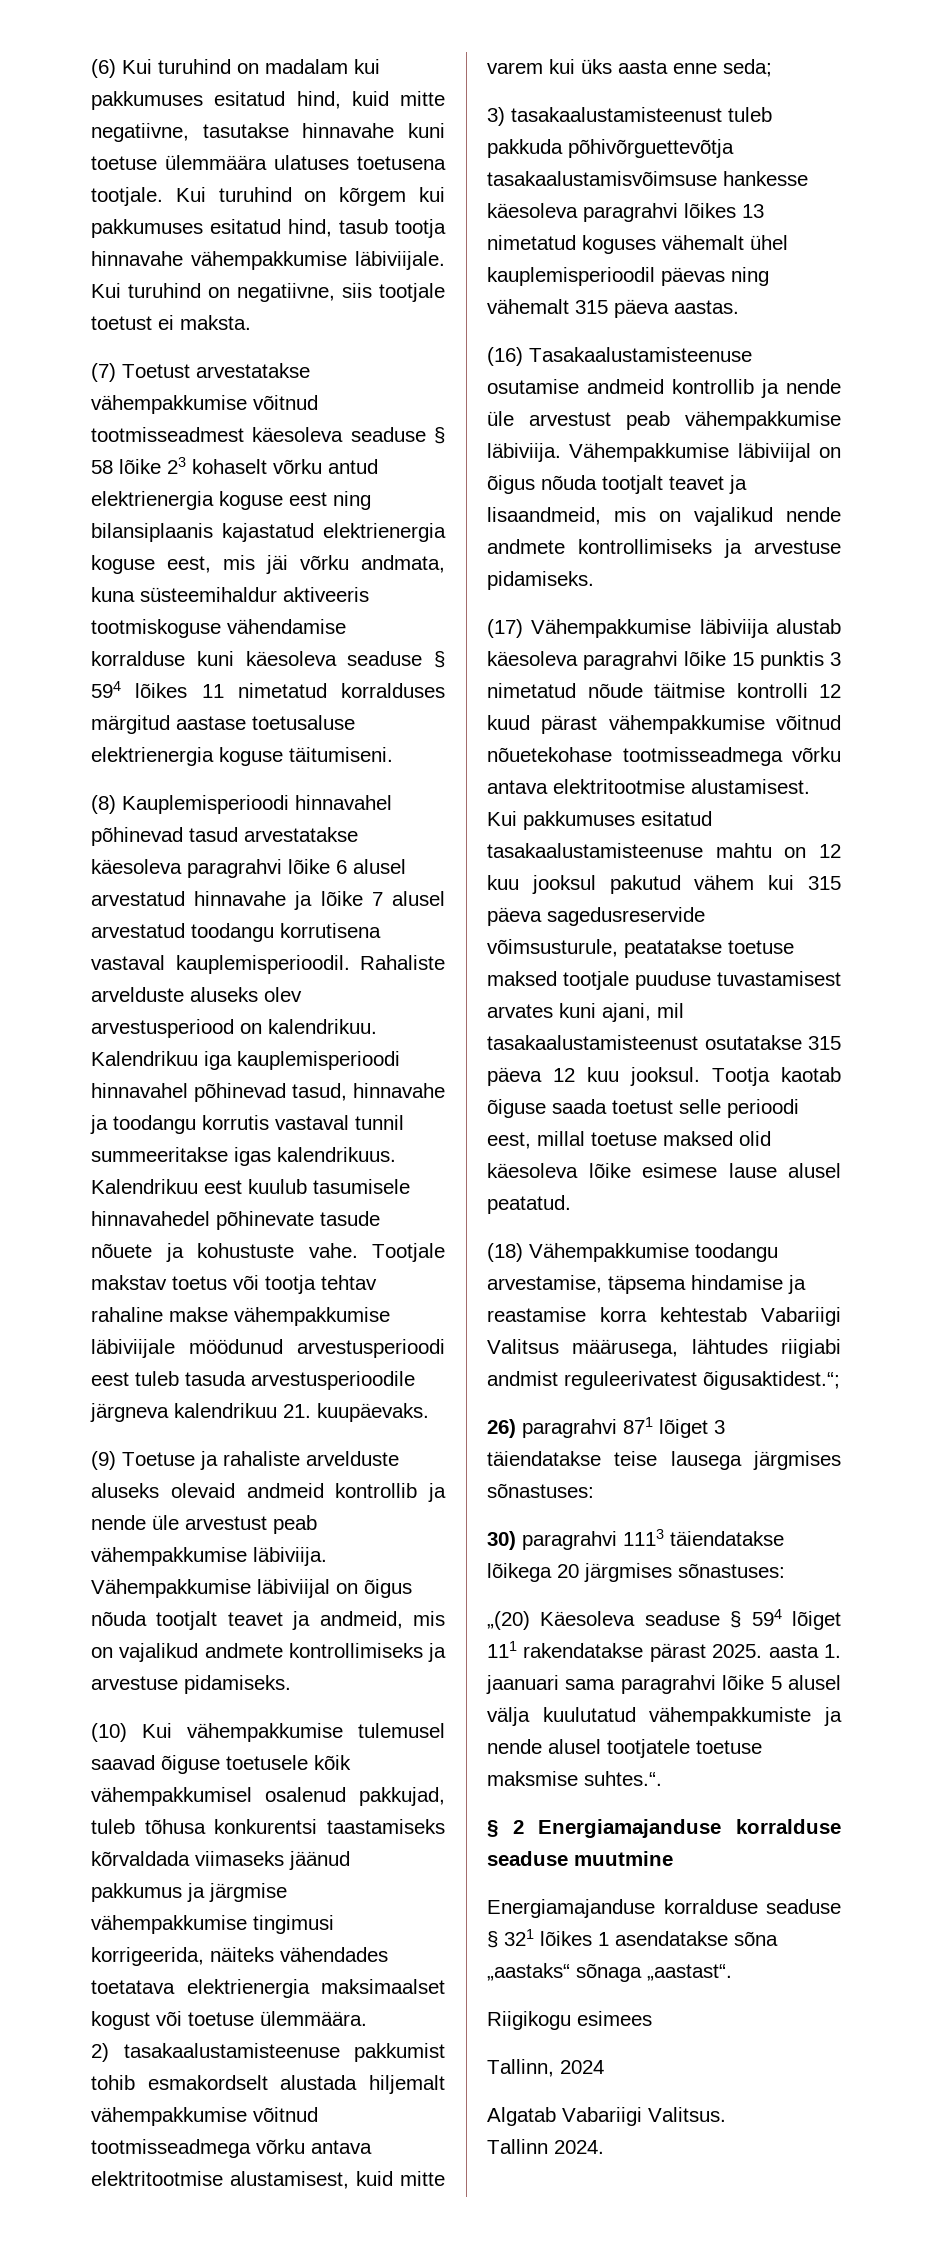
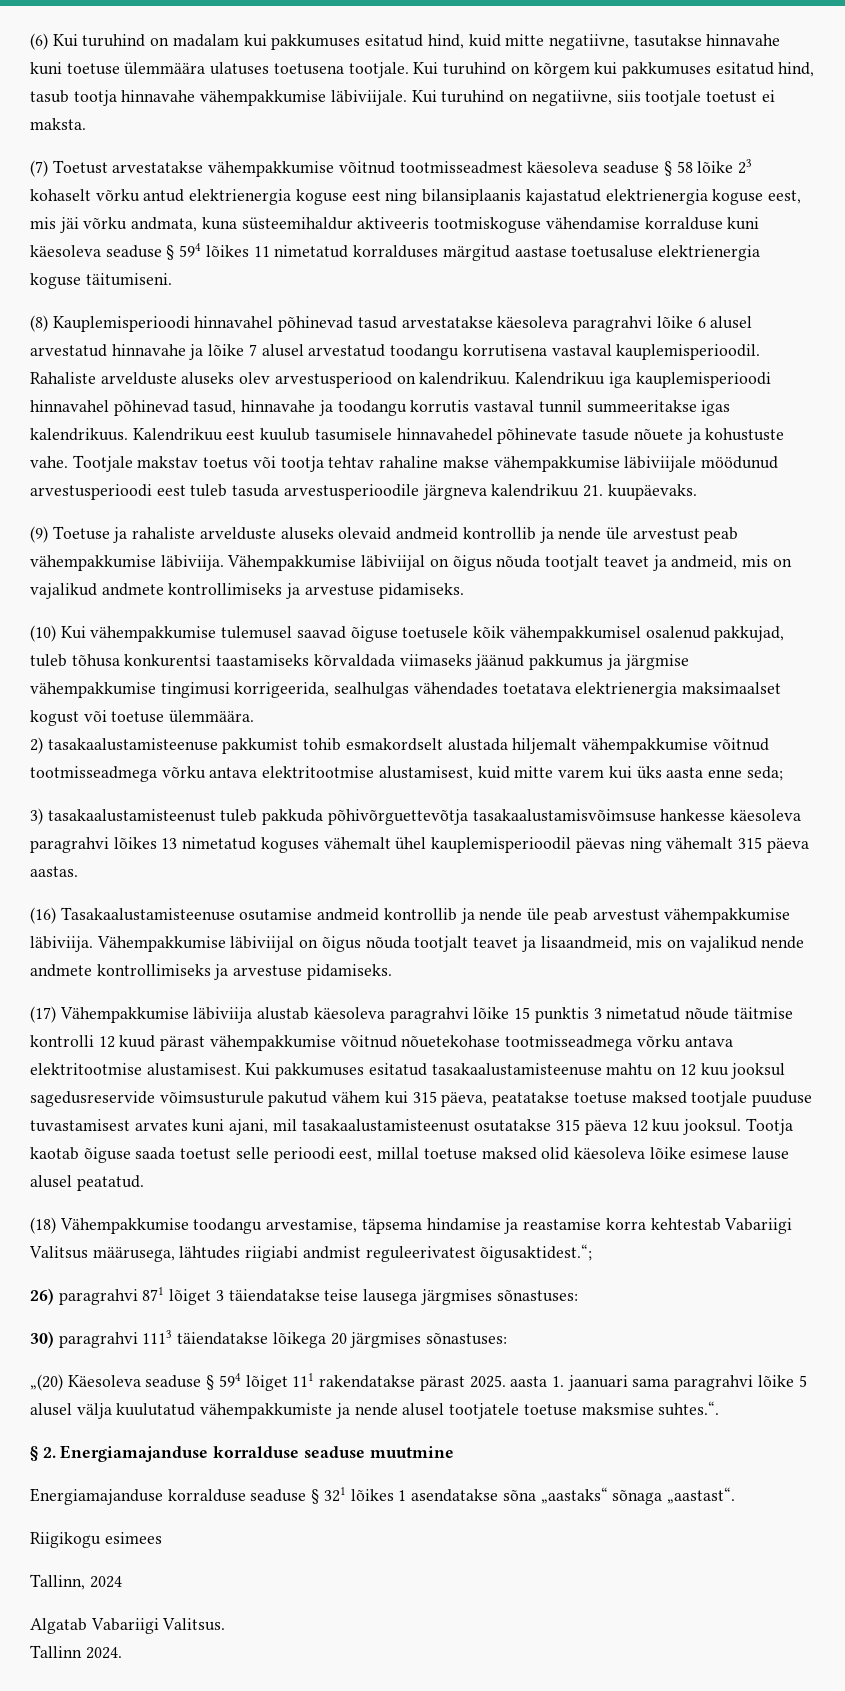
[210,1947,274,1962] näiteks -> [334,682,410,698] sealhulgas
[529,411,670,430] arvestust peab -> [553,908,660,924] peab arvestust
(596, 884) none -> [30,1091,264,1107] sagedusreservide võimsusturule
[487,907,705,926] [487,939,618,957] päeva sagedusreservide võimsusturule, -> [441,1092,488,1107] päeva,
[512,1820,524,1834] 2 -> [42,1447,56,1458] 2.

